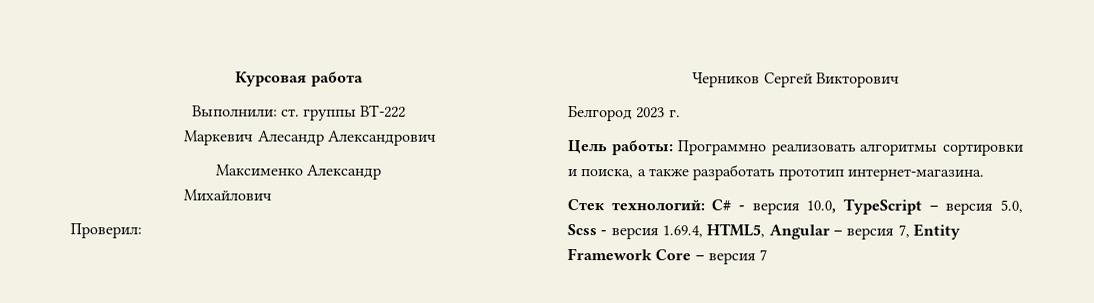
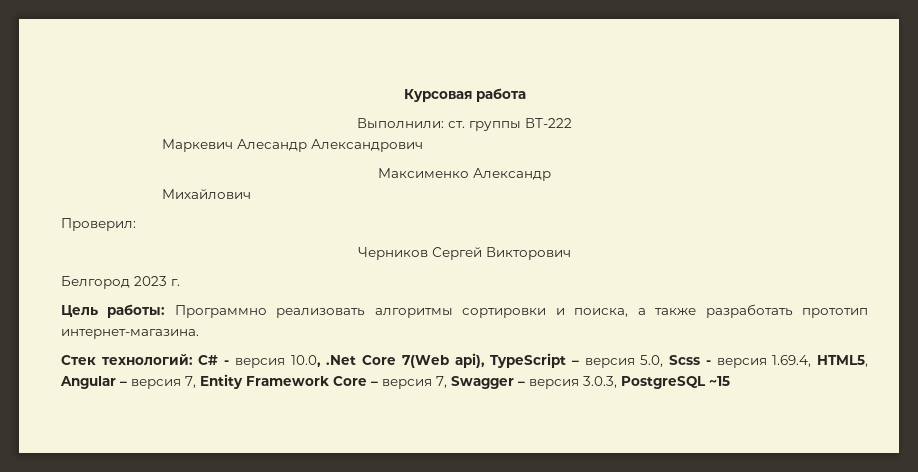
(837, 207) none -> [326,353,485,368] .Net Core 7(Web api),
[759,249,768,261] 7 -> [436,376,730,389] 7, Swagger – версия 3.0.3, PostgreSQL ~15

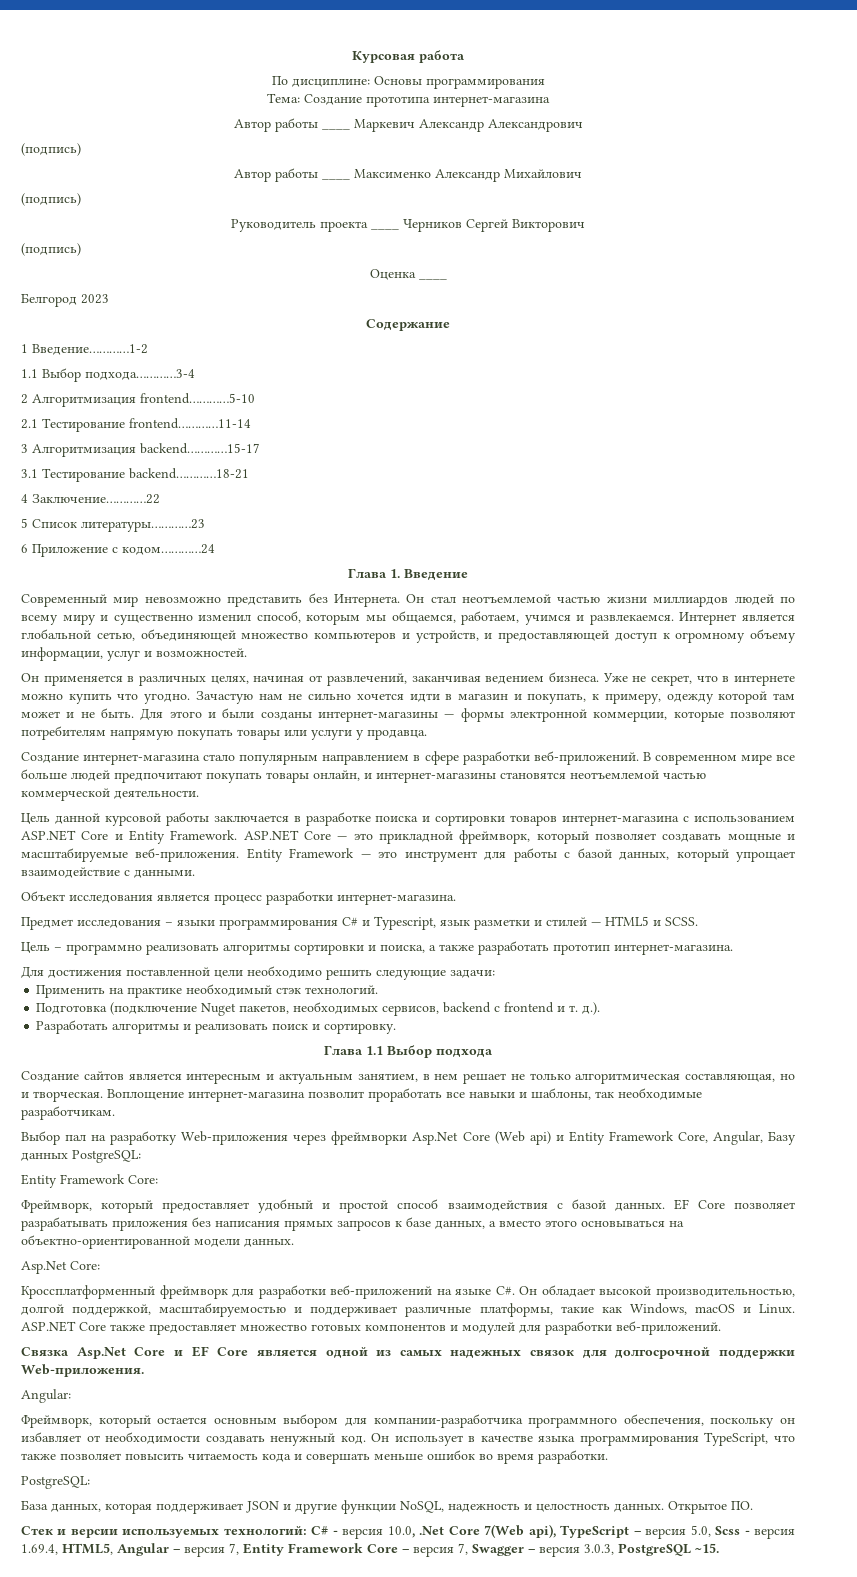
[357,118,572,131] [161,139,423,152] Выполнили: ст. группы ВТ-222 // Маркевич Алесандр Александрович // -> [271,76,545,89] [267,93,550,107] [233,118,583,132] [21,143,81,156] [234,168,350,182] По дисциплине: Основы программирования // Тема: Создание прототипа интернет-магазина // Автор работы ____ Маркевич Александр Александрович // (подпись) // Автор работы ____
(551, 174) // -> (500, 175) none
[61,218,136,231] Проверил: // -> [21,193,81,206] [231,219,399,232] (подпись) // Руководитель проекта ____
(571, 253) none -> [21,243,81,256] [369,269,447,280] // (подпись) // Оценка ____
[171,279,180,286] [61,304,267,318] г. // Цель работы: Программно -> [366,319,450,331] [21,344,148,355] [21,368,195,382] [21,393,255,407] [21,418,251,432] [21,443,260,457] [21,468,249,482] [21,494,160,504] [21,518,205,532] [21,544,215,557] [348,568,468,581] [21,593,795,607] [21,611,795,625] [21,629,796,643] [21,647,247,661] [21,672,795,686] [21,691,795,704] [21,708,796,722] [21,726,427,740] [21,751,796,765] [21,769,706,783] [21,788,199,801] [21,812,795,826] [21,830,796,844] [21,848,795,862] [21,867,195,878] [21,891,456,905] [21,916,698,930] [21,942,142,955] // Содержание // 1 Введение…………1-2 // 1.1 Выбор подхода…………3-4 // 2 Алгоритмизация frontend…………5-10 // 2.1 Тестирование frontend…………11-14 // 3 Алгоритмизация backend…………15-17 // 3.1 Тестирование backend…………18-21 // 4 Заключение…………22 // 5 Список литературы…………23 // 6 Приложение с кодом…………24 // Глава 1. Введение // Современный мир невозможно представить без Интернета. Он стал неотъемлемой частью жизни миллиардов людей по всему миру и существенно изменил способ, которым мы общаемся, работаем, учимся и развлекаемся. Интернет является глобальной сетью, объединяющей множество компьютеров и устройств, и предоставляющей доступ к огромному объему информации, услуг и возможностей. // Он применяется в различных целях, начиная от развлечений, заканчивая ведением бизнеса. Уже не секрет, что в интернете можно купить что угодно. Зачастую нам не сильно хочется идти в магазин и покупать, к примеру, одежду которой там может и не быть. Для этого и были созданы интернет-магазины — формы электронной коммерции, которые позволяют потребителям напрямую покупать товары или услуги у продавца. // Создание интернет-магазина стало популярным направлением в сфере разработки веб-приложений. В современном мире все больше людей предпочитают покупать товары онлайн, и интернет-магазины становятся неотъемлемой частью коммерческой деятельности. // Цель данной курсовой работы заключается в разработке поиска и сортировки товаров интернет-магазина с использованием ASP.NET Core и Entity Framework. ASP.NET Core — это прикладной фреймворк, который позволяет создавать мощные и масштабируемые веб-приложения. Entity Framework — это инструмент для работы с базой данных, который упрощает взаимодействие с данными. // Объект исследования является процесс разработки интернет-магазина. // Предмет исследования – языки программирования C# и Typescript, язык разметки и стилей — HTML5 и SCSS. // Цель – программно
[61,355,96,365] Стек -> [21,966,495,980] [36,984,379,998] [36,1002,601,1016] [36,1020,397,1034] [324,1045,493,1058] [21,1071,796,1084] [21,1088,702,1102] [21,1106,115,1120] [21,1131,796,1145] [21,1150,141,1163] [21,1174,158,1188] [21,1199,796,1213] [21,1217,684,1231] [21,1235,294,1249] [21,1261,100,1274] [21,1285,795,1299] [21,1303,796,1317] [21,1321,721,1335] [21,1346,795,1359] [21,1364,144,1377] [21,1389,71,1403] [21,1414,796,1428] [21,1432,796,1446] [21,1450,608,1464] [21,1476,90,1489] [21,1500,753,1514] [21,1526,220,1538] Для достижения поставленной цели необходимо решить следующие задачи: // Применить на практике необходимый стэк технологий. // Подготовка (подключение Nuget пакетов, необходимых сервисов, backend с frontend и т. д.). // Разработать алгоритмы и реализовать поиск и сортировку. // Глава 1.1 Выбор подхода // Создание сайтов является интересным и актуальным занятием, в нем решает не только алгоритмическая составляющая, но и творческая. Воплощение интернет-магазина позволит проработать все навыки и шаблоны, так необходимые разработчикам. // Выбор пал на разработку Web-приложения через фреймворки Asp.Net Core (Web api) и Entity Framework Core, Angular, Базу данных PostgreSQL: // Entity Framework Core: // Фреймворк, который предоставляет удобный и простой способ взаимодействия с базой данных. EF Core позволяет разрабатывать приложения без написания прямых запросов к базе данных, а вместо этого основываться на объектно-ориентированной модели данных. // Asp.Net Core: // Кроссплатформенный фреймворк для разработки веб-приложений на языке C#. Он обладает высокой производительностью, долгой поддержкой, масштабируемостью и поддерживает различные платформы, такие как Windows, macOS и Linux. ASP.NET Core также предоставляет множество готовых компонентов и модулей для разработки веб-приложений. // Связка Asp.Net Core и EF Core является одной из самых надежных связок для долгосрочной поддержки Web-приложения. // Angular: // Фреймворк, который остается основным выбором для компании-разработчика программного обеспечения, поскольку он избавляет от необходимости создавать ненужный код. Он использует в качестве языка программирования TypeScript, что также позволяет повысить читаемость кода и совершать меньше ошибок во время разработки. // PostgreSQL: // База данных, которая поддерживает JSON и другие функции NoSQL, надежность и целостность данных. Открытое ПО. // Стек и версии используемых
[709,376,730,386] ~15 -> [695,1543,719,1553] ~15.

